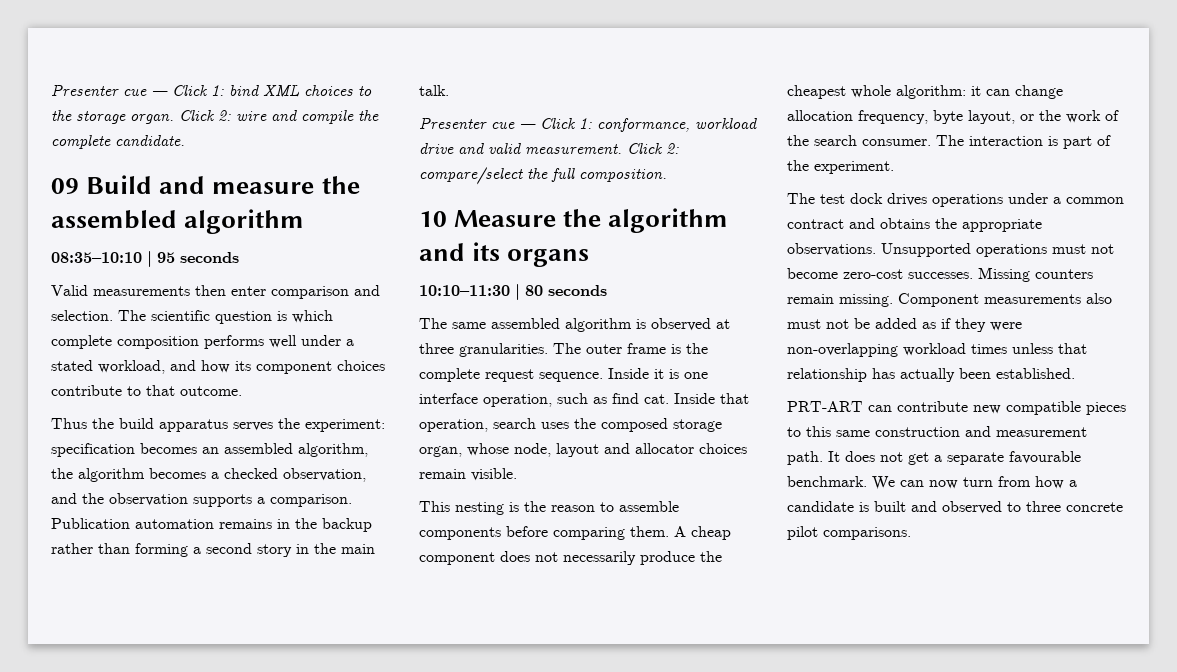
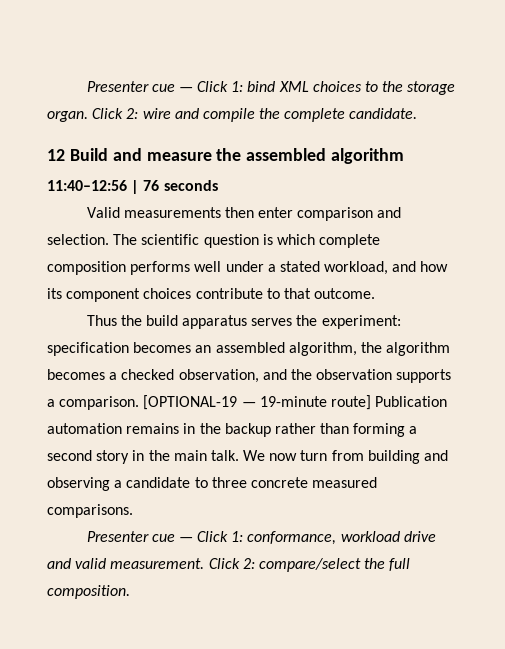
[51,178,79,194] 09 -> [47,149,65,161] 12
[51,251,175,267] 08:35–10:10 | 95 -> [47,180,160,194] 11:40–12:56 | 76
(352, 500) none -> [143,395,371,410] [OPTIONAL-19 — 19-minute route]
(449, 90) none -> [243,450,449,464] [47,477,378,491] [47,504,133,518] We now turn from building and observing a candidate to three concrete measured comparisons.
[419,208,729,233] [419,242,590,267] [419,284,607,300] [419,318,730,332] [419,343,708,357] [419,368,708,382] [419,393,749,407] [419,418,722,432] [419,443,747,457] [419,468,517,481] [419,501,679,515] [419,526,731,540] [419,551,722,565] [787,85,1063,99] [787,110,1119,124] [787,135,1111,149] [787,160,894,174] [787,193,1124,207] [787,218,1042,232] [787,243,1114,257] [787,267,1093,282] [787,293,1112,307] [787,318,1022,332] [787,343,1087,357] [787,368,1075,382] [787,401,1126,415] [787,426,1087,437] [787,451,1081,465] [787,476,1077,490] [787,501,1123,514] [787,526,911,540] // 10 Measure the algorithm and its organs // 10:10–11:30 | 80 seconds // The same assembled algorithm is observed at three granularities. The outer frame is the complete request sequence. Inside it is one interface operation, such as find cat. Inside that operation, search uses the composed storage organ, whose node, layout and allocator choices remain visible. // This nesting is the reason to assemble components before comparing them. A cheap component does not necessarily produce the cheapest whole algorithm: it can change allocation frequency, byte layout, or the work of the search consumer. The interaction is part of the experiment. // The test dock drives operations under a common contract and obtains the appropriate observations. Unsupported operations must not become zero-cost successes. Missing counters remain missing. Component measurements also must not be added as if they were non-overlapping workload times unless that relationship has actually been established. // PRT-ART can contribute new compatible pieces to this same construction and measurement path. It does not get a separate favourable benchmark. We can now turn from how a candidate is built and observed to three concrete pilot comparisons. -> (130, 592) none

